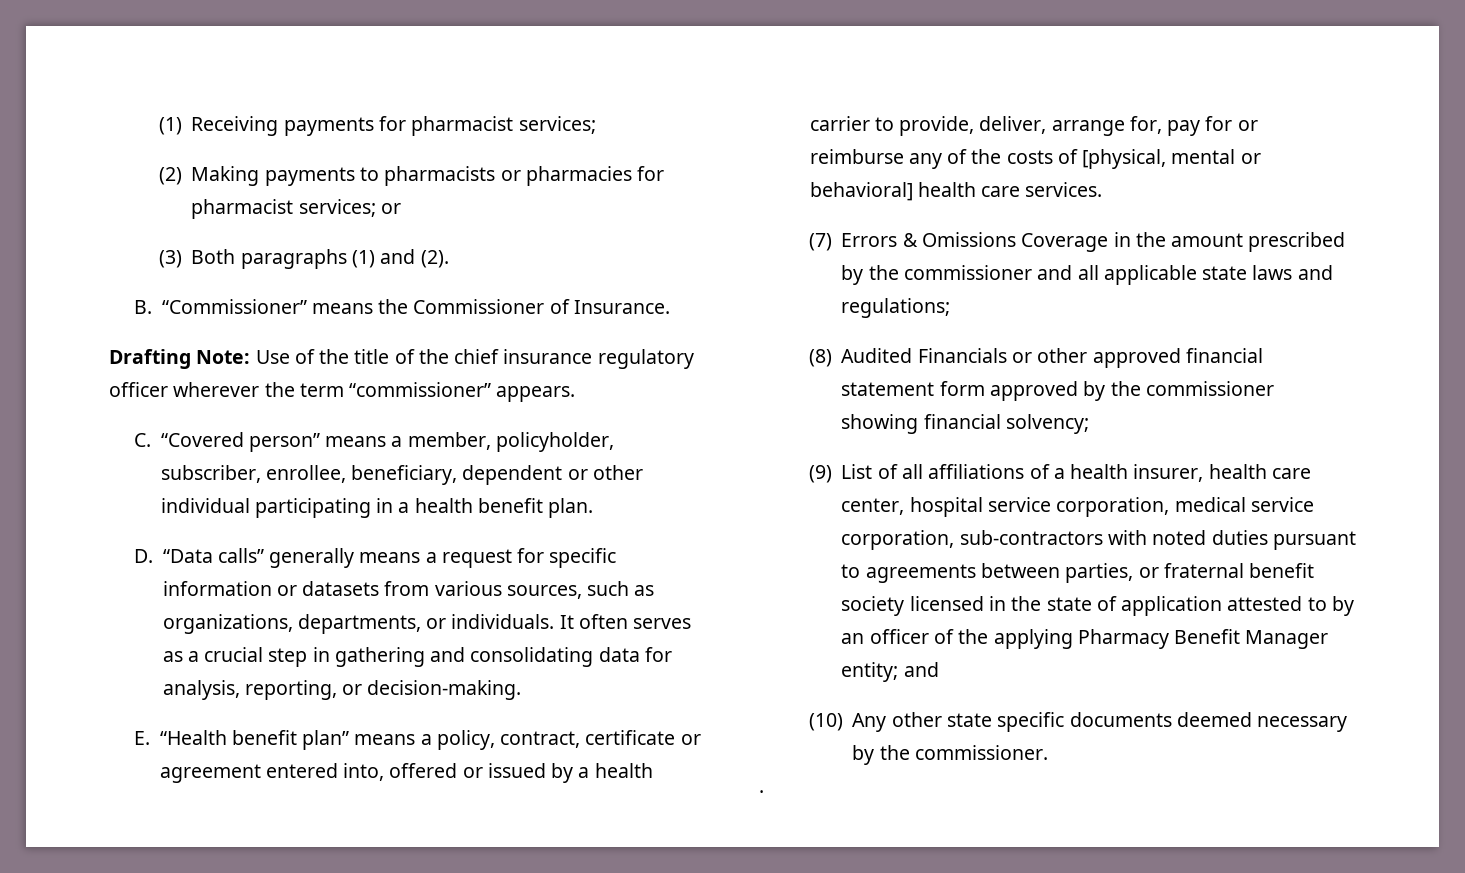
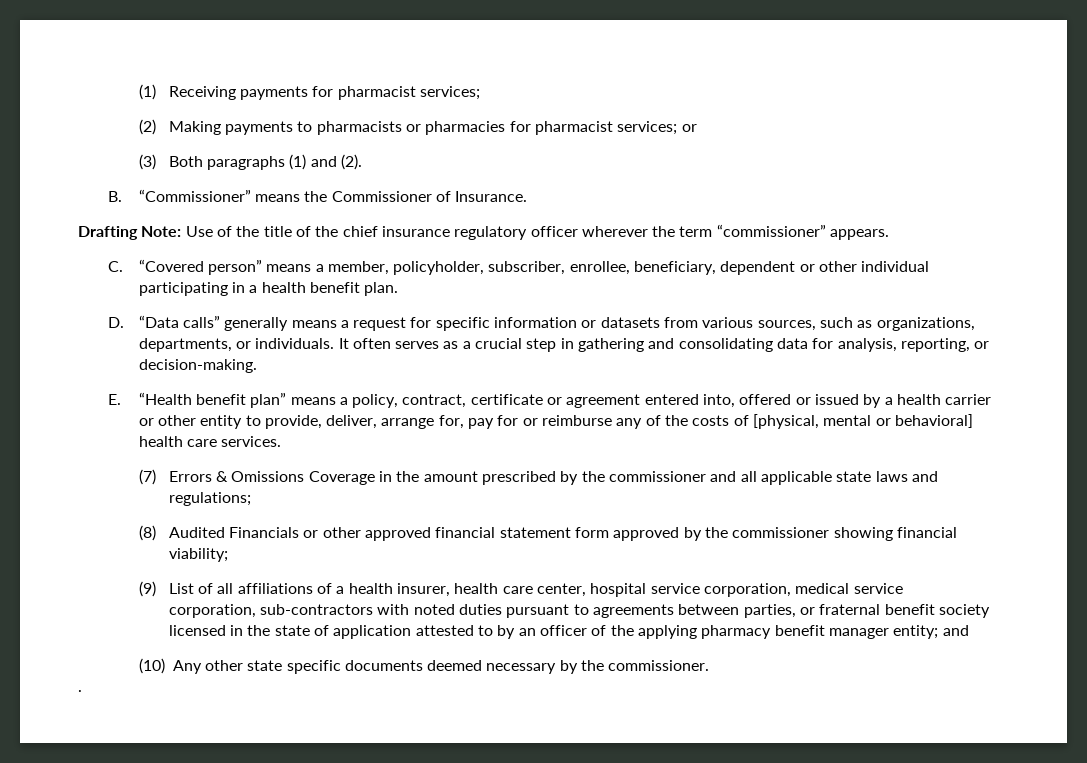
(870, 123) none -> [138,415,243,429] or other entity
[1006,414,1090,434] solvency; -> [168,548,228,562] viability;
[1077,629,1329,649] Pharmacy Benefit Manager -> [701,625,889,639] pharmacy benefit manager

